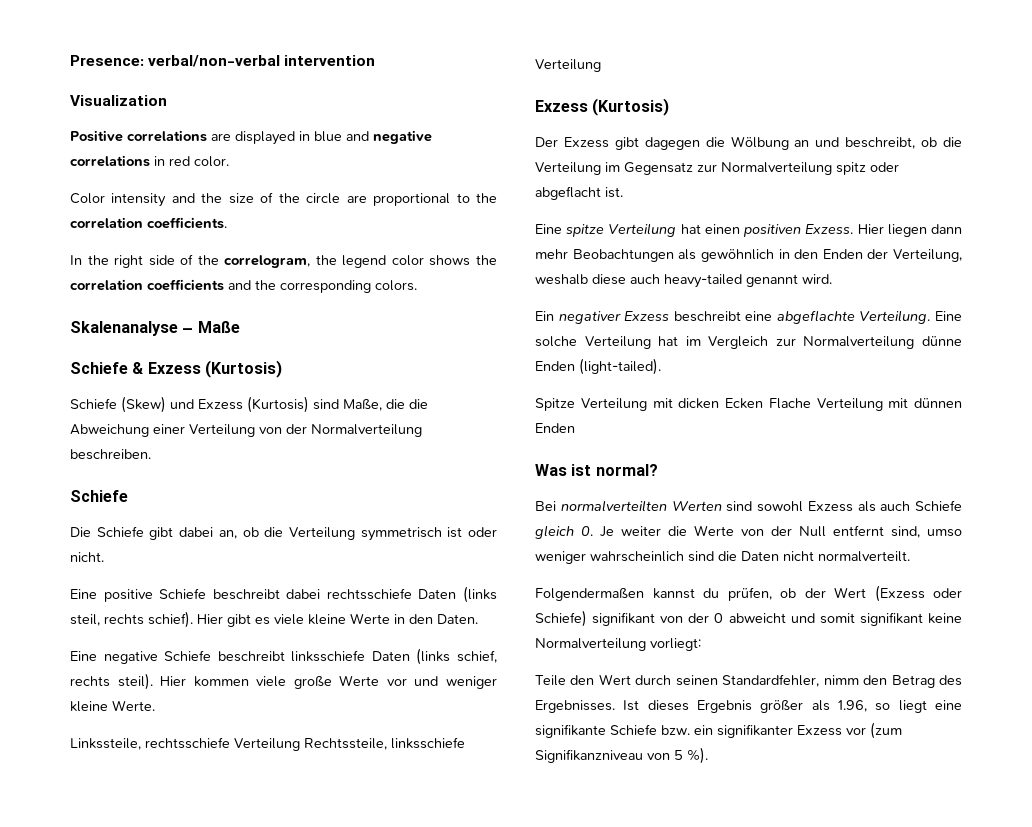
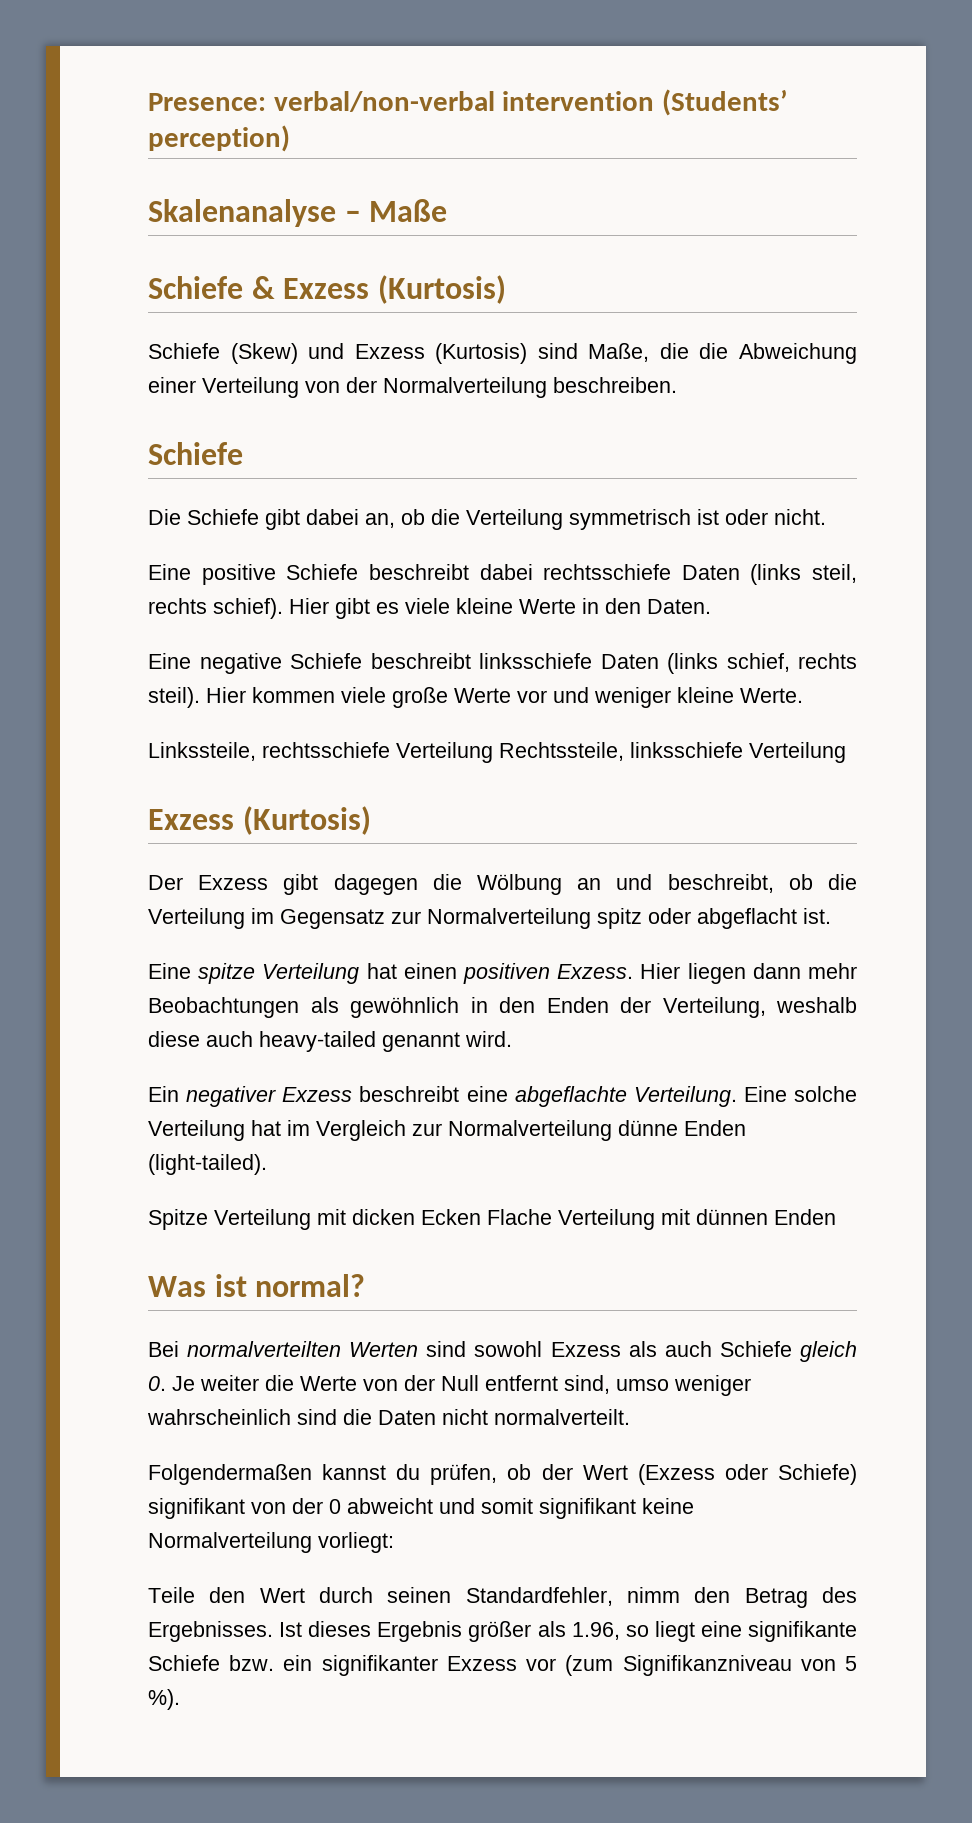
[70,95,167,106] [70,130,432,145] [70,155,229,167] [70,192,497,207] [70,217,227,229] [70,254,498,268] [70,279,417,293] // Visualization // Positive correlations are displayed in blue and negative correlations in red color. // Color intensity and the size of the circle are proportional to the correlation coefficients. // In the right side of the correlogram, the legend color shows the correlation coefficients and the corresponding colors. -> [662,89,788,116] [148,125,290,152] (Students’ perception)

